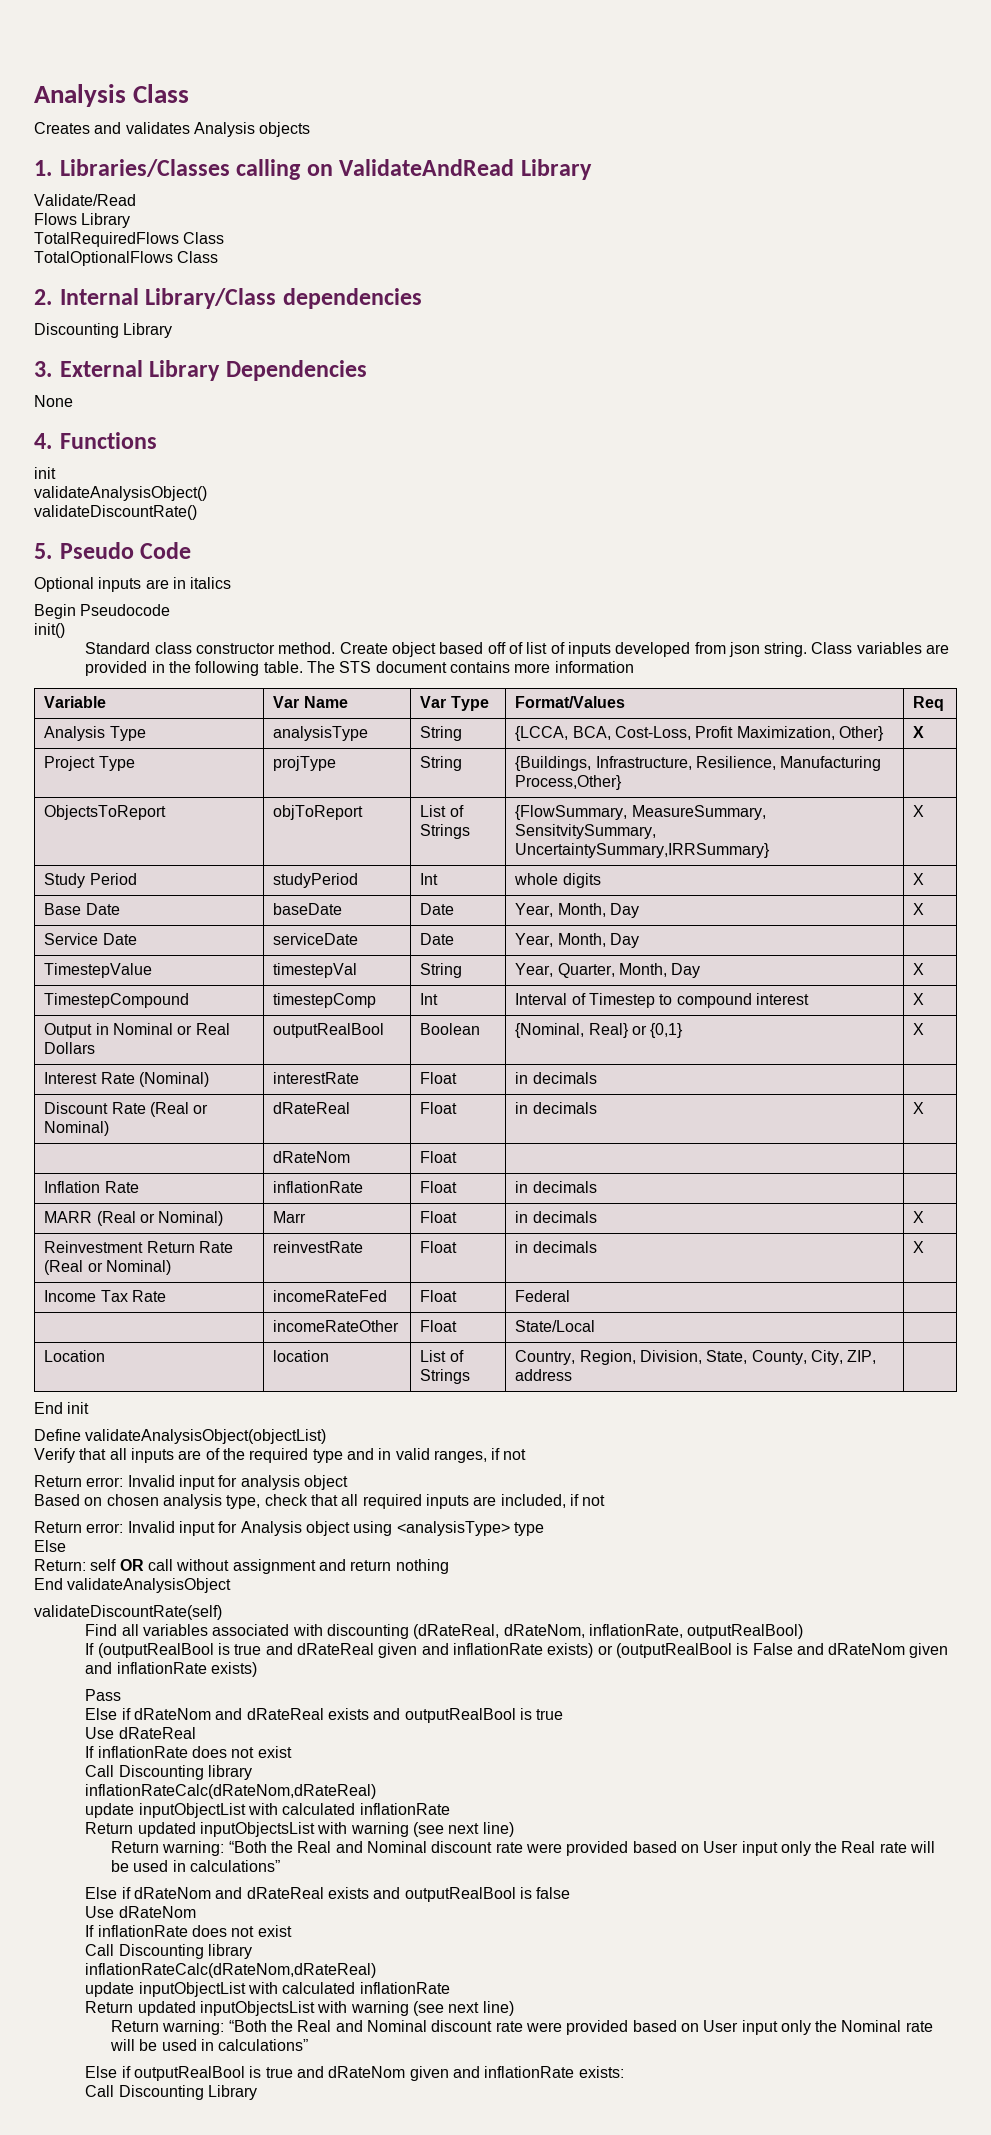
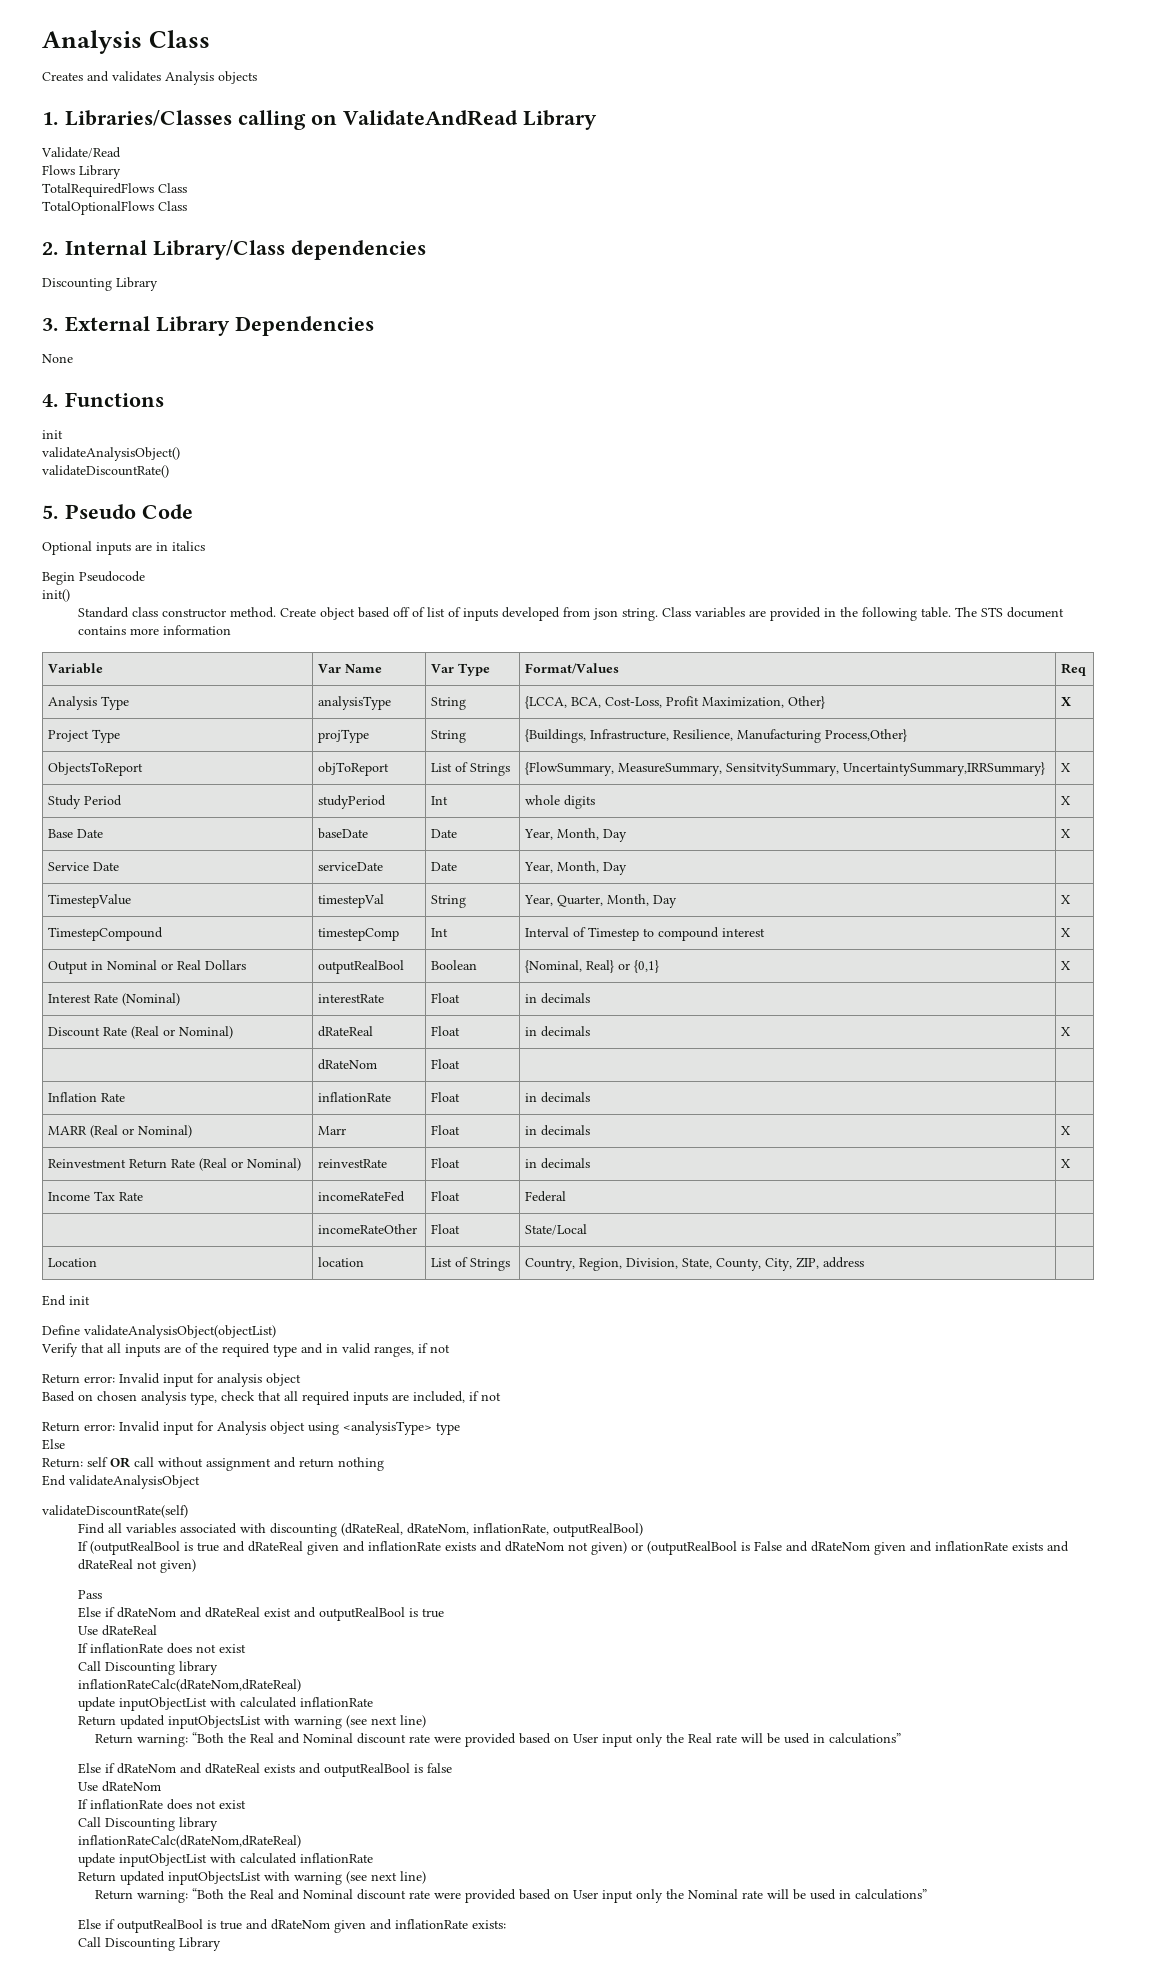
[547,1643,594,1658] exists) -> [444,1541,627,1555] exists and dRateNom not given)
[211,1662,258,1677] exists) -> [1011,1541,1069,1552] [77,1559,196,1573] exists and dRateReal not given)
[327,1708,369,1720] exists -> [263,1608,291,1617] exist

